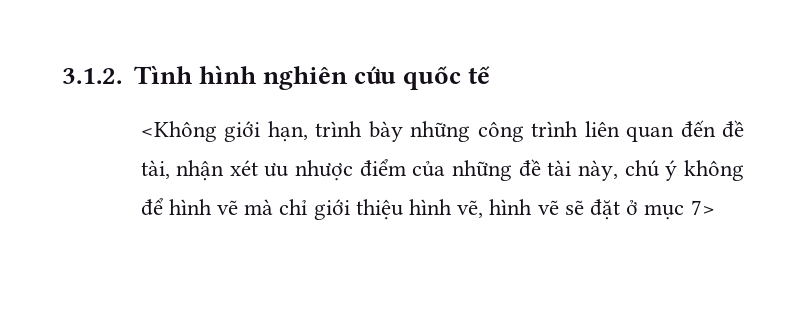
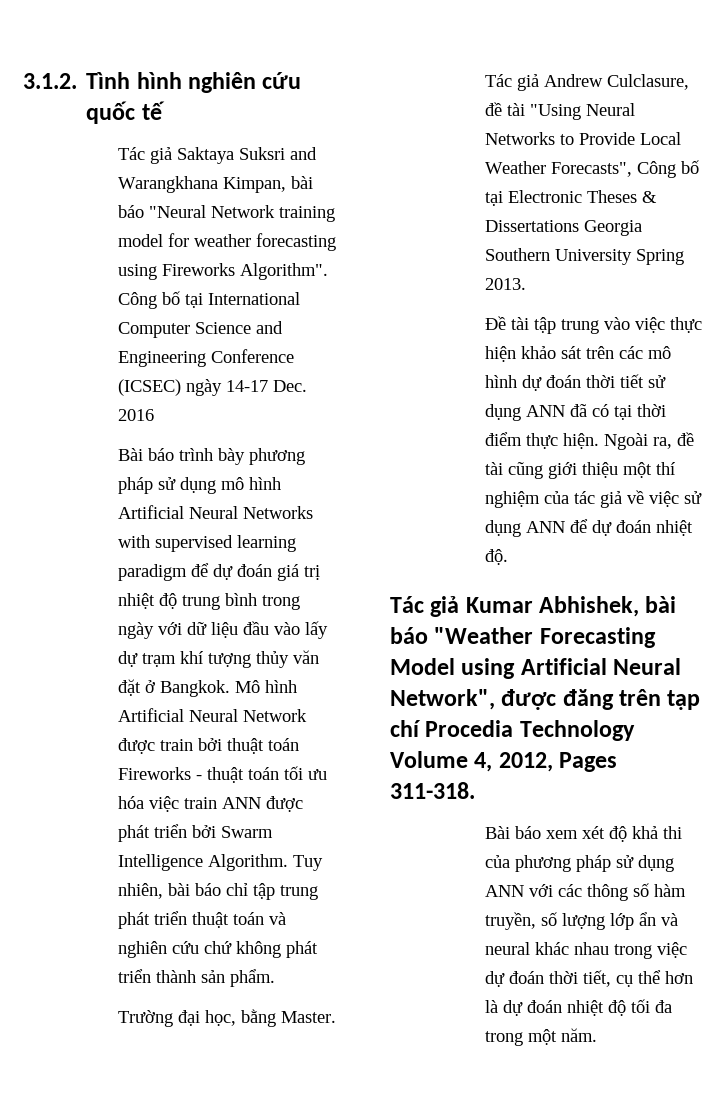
[140,120,744,142] [140,159,744,181] [140,198,715,220] <Không giới hạn, trình bày những công trình liên quan đến đề tài, nhận xét ưu nhược điểm của những đề tài này, chú ý không để hình vẽ mà chỉ giới thiệu hình vẽ, hình vẽ sẽ đặt ở mục 7> -> [117,147,317,164] [117,176,313,193] [117,205,335,222] [117,233,336,251] [117,263,328,280] [117,291,300,309] [117,321,283,338] [117,349,294,367] [117,379,307,396] [117,409,154,421] [117,448,305,465] [117,477,281,494] [117,505,313,519] [117,535,296,552] [117,563,320,581] [117,593,300,610] [117,621,328,639] [117,650,319,668] [117,679,297,697] [117,708,307,722] [117,738,299,754] [117,766,327,783] [117,796,303,812] [117,824,273,842] [117,854,323,871] [117,883,318,900] [117,911,286,929] [117,941,318,958] [117,969,275,987] [117,1009,336,1027] [484,74,689,91] [484,102,635,120] [484,132,681,145] [484,160,699,178] [484,190,657,206] [484,220,642,236] [484,248,684,265] [484,278,526,290] [484,316,702,334] [484,346,671,362] [484,374,666,391] [484,404,666,421] [484,432,694,450] [484,462,675,479] [484,490,702,508] [484,519,693,537] [484,549,508,565] [390,596,677,617] [390,627,656,648] [390,658,682,679] [390,689,701,710] [390,720,635,741] [390,751,618,772] [390,782,475,799] [484,826,682,842] [484,855,674,872] [484,883,686,901] [484,912,678,930] [484,942,687,959] [484,970,693,987] [484,999,672,1016] [484,1028,597,1046] Tác giả Saktaya Suksri and Warangkhana Kimpan, bài báo "Neural Network training model for weather forecasting using Fireworks Algorithm". Công bố tại International Computer Science and Engineering Conference (ICSEC) ngày 14-17 Dec. 2016 // Bài báo trình bày phương pháp sử dụng mô hình Artificial Neural Networks with supervised learning paradigm để dự đoán giá trị nhiệt độ trung bình trong ngày với dữ liệu đầu vào lấy dự trạm khí tượng thủy văn đặt ở Bangkok. Mô hình Artificial Neural Network được train bởi thuật toán Fireworks - thuật toán tối ưu hóa việc train ANN được phát triển bởi Swarm Intelligence Algorithm. Tuy nhiên, bài báo chỉ tập trung phát triển thuật toán và nghiên cứu chứ không phát triển thành sản phẩm. // Trường đại học, bằng Master. Tác giả Andrew Culclasure, đề tài "Using Neural Networks to Provide Local Weather Forecasts", Công bố tại Electronic Theses & Dissertations Georgia Southern University Spring 2013. // Đề tài tập trung vào việc thực hiện khảo sát trên các mô hình dự đoán thời tiết sử dụng ANN đã có tại thời điểm thực hiện. Ngoài ra, đề tài cũng giới thiệu một thí nghiệm của tác giả về việc sử dụng ANN để dự đoán nhiệt độ. // Tác giả Kumar Abhishek, bài báo "Weather Forecasting Model using Artificial Neural Network", được đăng trên tạp chí Procedia Technology Volume 4, 2012, Pages 311-318. // Bài báo xem xét độ khả thi của phương pháp sử dụng ANN với các thông số hàm truyền, số lượng lớp ẩn và neural khác nhau trong việc dự đoán thời tiết, cụ thể hơn là dự đoán nhiệt độ tối đa trong một năm.

